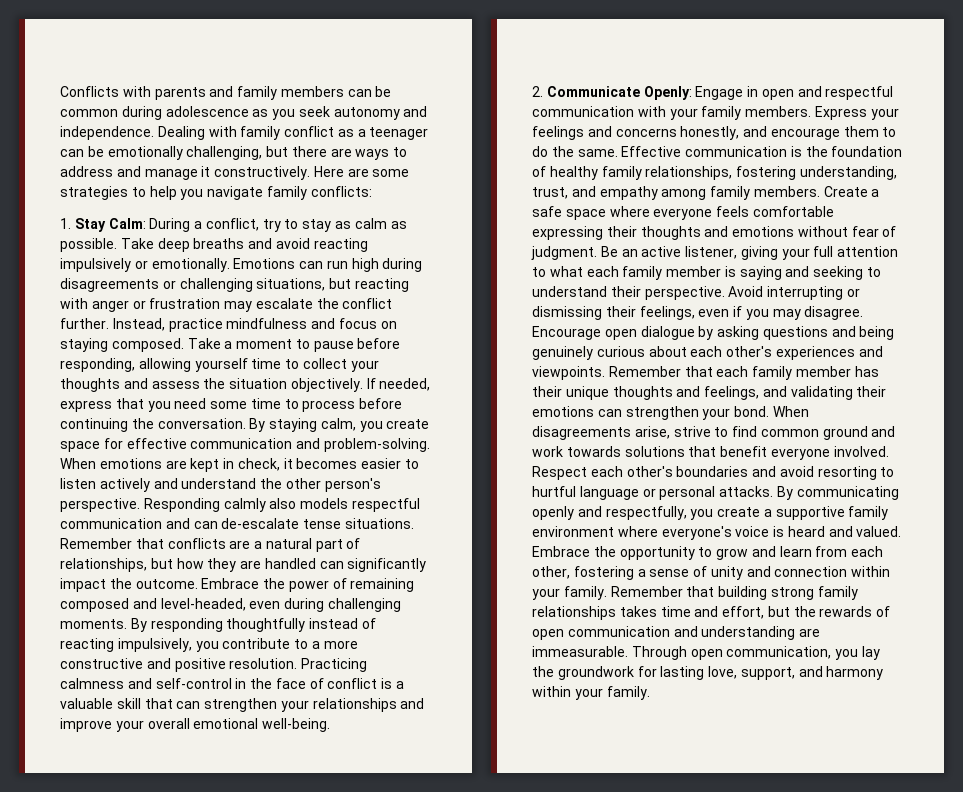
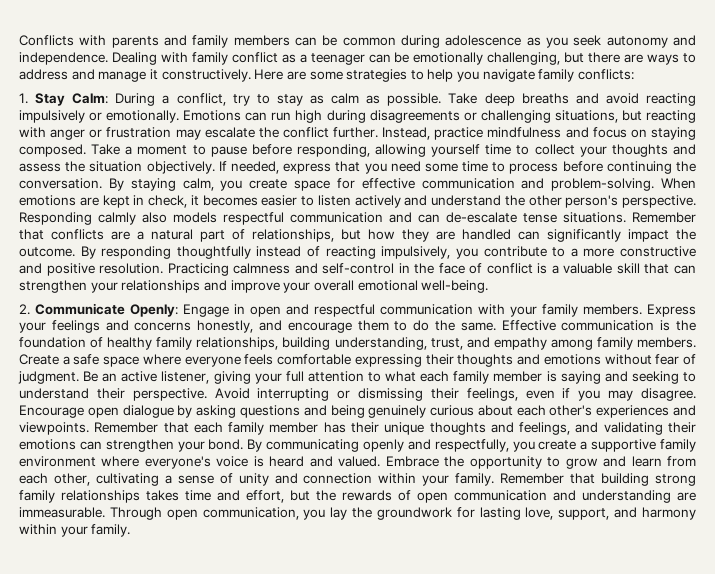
[201,578,415,592] [60,598,401,612] [60,619,127,629] Embrace the power of remaining composed and level-headed, even during challenging moments. -> (75, 252) none
[736,166,797,180] fostering -> [282,337,331,350] building
[772,406,809,417] [532,426,896,440] [532,446,889,460] [532,466,895,480] [532,486,774,500] When disagreements arise, strive to find common ground and work towards solutions that benefit everyone involved. Respect each other's boundaries and avoid resorting to hurtful language or personal attacks. -> (244, 444) none
[573,566,634,580] fostering -> [95,473,159,486] cultivating

